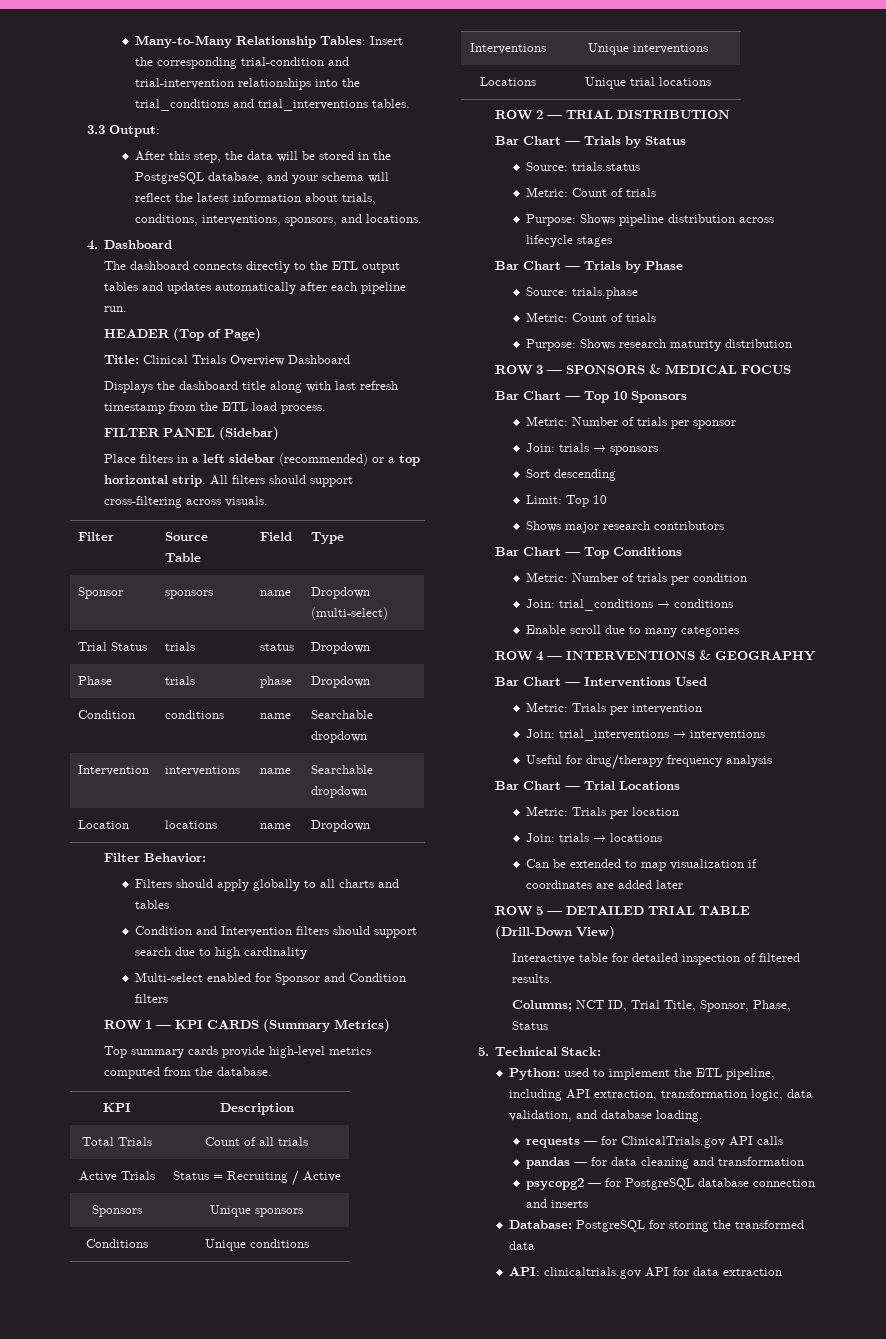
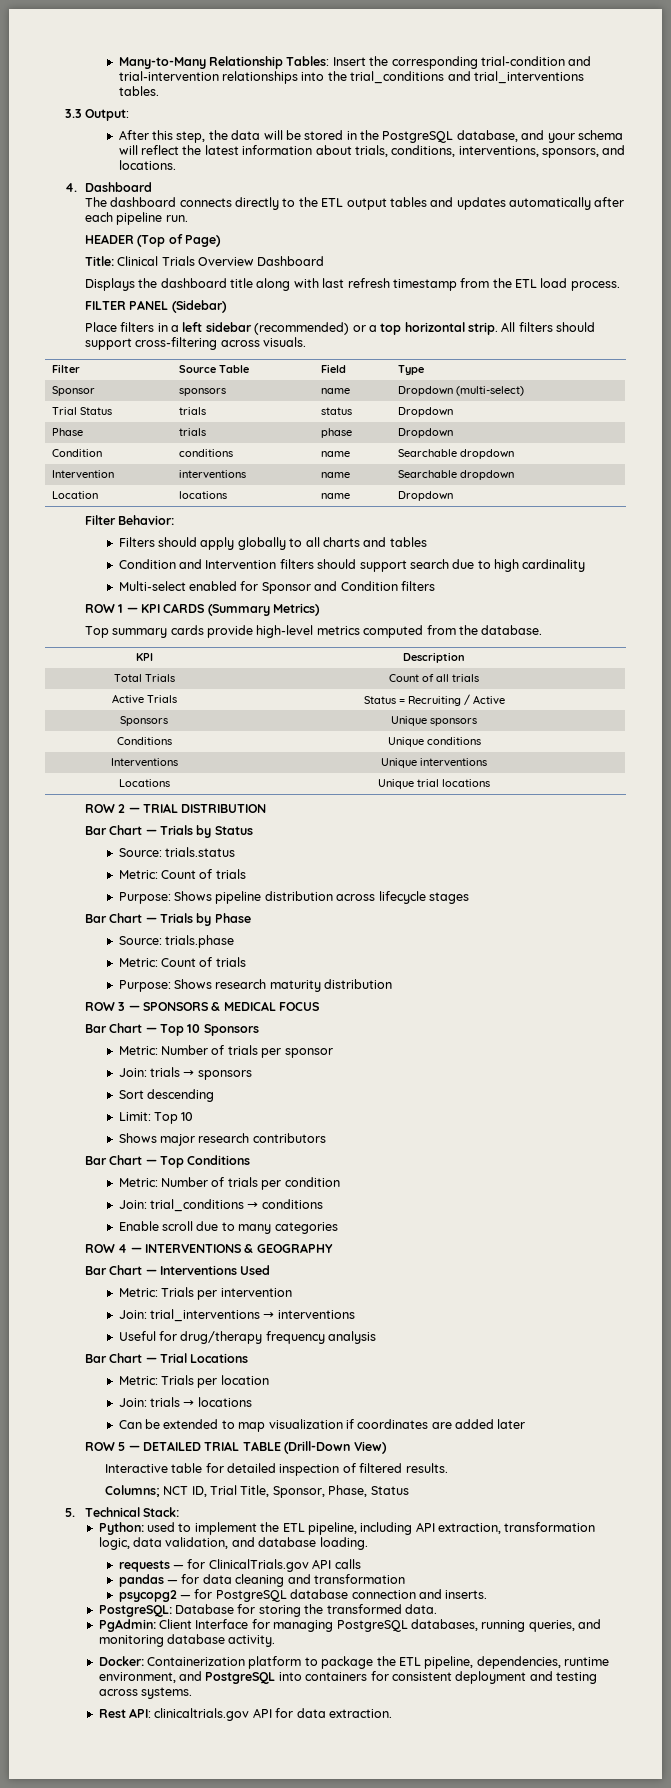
[551,1200,589,1208] [509,1220,646,1232] inserts // Database: PostgreSQL -> [445,1590,488,1599] [98,1604,235,1617] inserts. // PostgreSQL: Database
[509,1241,536,1250] data // -> [404,1604,437,1614] [98,1619,602,1632] [98,1634,276,1647] [98,1656,610,1669] [98,1671,598,1684] [98,1687,193,1699] [98,1709,126,1718] data. // PgAdmin: Client Interface for managing PostgreSQL databases, running queries, and monitoring database activity. // Docker: Containerization platform to package the ETL pipeline, dependencies, runtime environment, and PostgreSQL into containers for consistent deployment and testing across systems. // Rest
[723,1268,783,1276] extraction -> [328,1709,392,1718] extraction.

